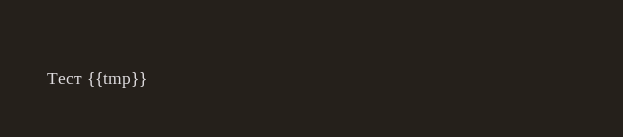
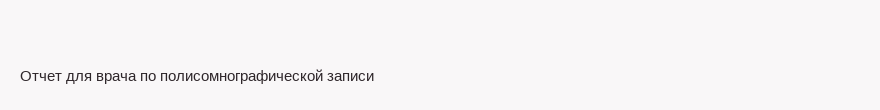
[47,72,147,88] Тест {{tmp}} -> [20,69,375,84] Отчет для врача по полисомнографической записи

